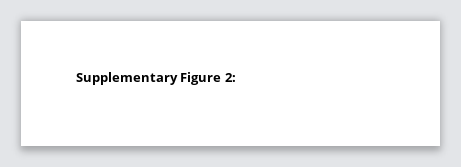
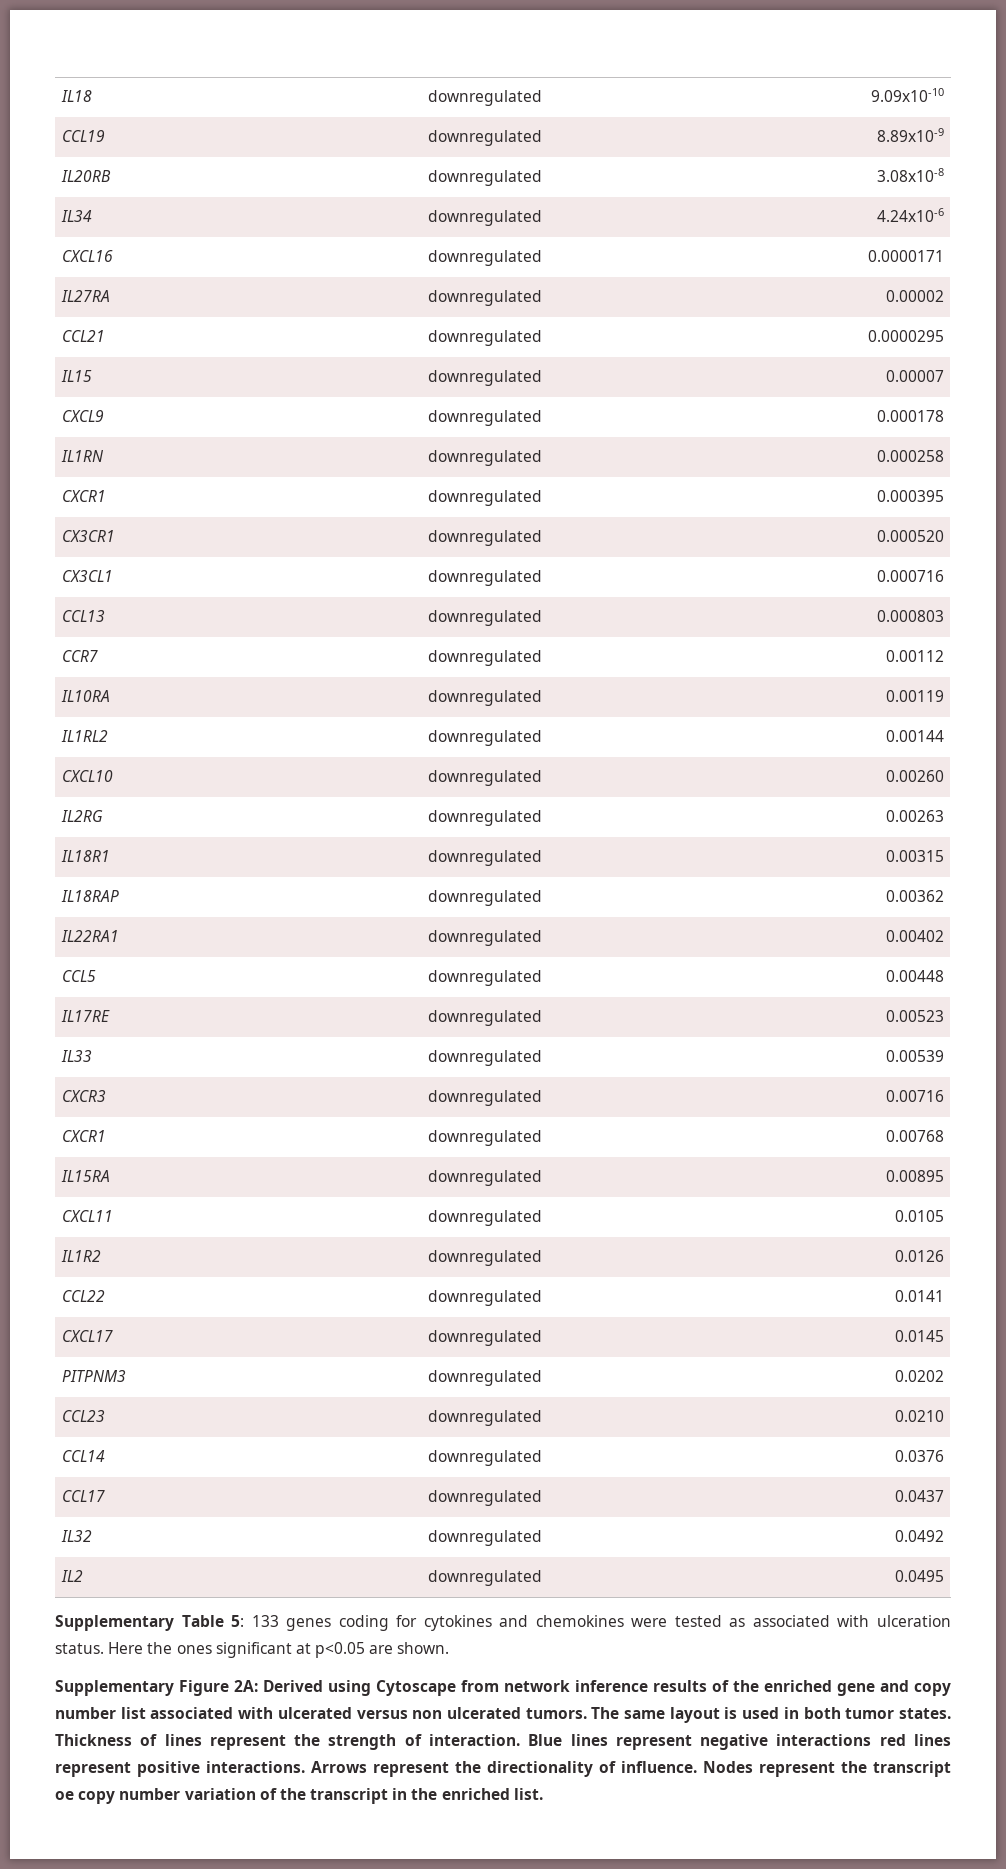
[76,72,236,85] Supplementary Figure 2: -> [60,90,92,102] [427,90,542,106] [871,88,945,102] [61,130,105,142] [427,130,542,146] [877,128,945,142] [60,170,111,182] [427,170,542,186] [877,168,945,182] [60,210,92,222] [427,210,542,226] [877,208,945,222] [61,250,113,262] [427,250,542,266] [868,250,945,262] [60,290,110,302] [427,290,542,306] [886,290,945,302] [61,330,105,342] [427,330,542,346] [868,330,945,342] [60,370,92,382] [427,370,542,386] [886,370,945,382] [61,410,104,422] [427,410,542,426] [877,410,945,422] [60,450,104,462] [427,450,542,466] [877,450,945,462] [61,490,106,502] [427,490,542,506] [877,490,945,502] [61,530,115,542] [427,530,542,546] [877,530,945,542] [61,570,113,582] [427,570,542,586] [877,570,945,582] [61,610,105,622] [427,610,542,626] [877,610,945,622] [61,650,98,662] [427,650,542,666] [886,650,945,662] [60,690,110,702] [427,690,542,706] [886,690,945,702] [60,730,108,742] [427,730,542,746] [886,730,945,742] [61,770,113,782] [427,770,542,786] [886,770,945,782] [60,810,103,822] [427,810,542,826] [886,810,945,822] [60,850,110,862] [427,850,542,866] [886,850,945,862] [60,890,119,902] [427,890,542,906] [886,890,945,902] [60,930,119,942] [427,930,542,946] [886,930,945,942] [61,970,96,982] [427,970,542,986] [886,970,945,982] [60,1010,110,1022] [427,1010,542,1026] [886,1010,945,1022] [60,1050,92,1062] [427,1050,542,1066] [886,1050,945,1062] [61,1090,106,1102] [427,1090,542,1106] [886,1090,945,1102] [61,1130,106,1142] [427,1130,542,1146] [886,1130,945,1142] [60,1170,110,1182] [427,1170,542,1186] [886,1170,945,1182] [61,1210,113,1222] [427,1210,542,1226] [895,1210,945,1222] [60,1250,101,1262] [427,1250,542,1266] [895,1250,945,1262] [61,1290,105,1302] [427,1290,542,1306] [895,1290,945,1302] [61,1330,113,1342] [427,1330,542,1346] [895,1330,945,1342] [61,1370,126,1382] [427,1370,542,1386] [895,1370,945,1382] [61,1410,105,1422] [427,1410,542,1426] [895,1410,945,1422] [61,1450,105,1462] [427,1450,542,1466] [895,1450,945,1462] [61,1490,105,1502] [427,1490,542,1506] [895,1490,945,1502] [60,1530,92,1542] [427,1530,542,1546] [895,1530,945,1542] [60,1570,83,1582] [427,1570,542,1586] [895,1570,945,1582] [55,1615,951,1631] [55,1642,450,1658] [55,1680,951,1696] [55,1707,952,1723] [55,1734,952,1750] [55,1761,951,1777] [55,1788,543,1804] IL18 | downregulated | 9.09x10-10 // CCL19 | downregulated | 8.89x10-9 // IL20RB | downregulated | 3.08x10-8 // IL34 | downregulated | 4.24x10-6 // CXCL16 | downregulated | 0.0000171 // IL27RA | downregulated | 0.00002 // CCL21 | downregulated | 0.0000295 // IL15 | downregulated | 0.00007 // CXCL9 | downregulated | 0.000178 // IL1RN | downregulated | 0.000258 // CXCR1 | downregulated | 0.000395 // CX3CR1 | downregulated | 0.000520 // CX3CL1 | downregulated | 0.000716 // CCL13 | downregulated | 0.000803 // CCR7 | downregulated | 0.00112 // IL10RA | downregulated | 0.00119 // IL1RL2 | downregulated | 0.00144 // CXCL10 | downregulated | 0.00260 // IL2RG | downregulated | 0.00263 // IL18R1 | downregulated | 0.00315 // IL18RAP | downregulated | 0.00362 // IL22RA1 | downregulated | 0.00402 // CCL5 | downregulated | 0.00448 // IL17RE | downregulated | 0.00523 // IL33 | downregulated | 0.00539 // CXCR3 | downregulated | 0.00716 // CXCR1 | downregulated | 0.00768 // IL15RA | downregulated | 0.00895 // CXCL11 | downregulated | 0.0105 // IL1R2 | downregulated | 0.0126 // CCL22 | downregulated | 0.0141 // CXCL17 | downregulated | 0.0145 // PITPNM3 | downregulated | 0.0202 // CCL23 | downregulated | 0.0210 // CCL14 | downregulated | 0.0376 // CCL17 | downregulated | 0.0437 // IL32 | downregulated | 0.0492 // IL2 | downregulated | 0.0495 // Supplementary Table 5: 133 genes coding for cytokines and chemokines were tested as associated with ulceration status. Here the ones significant at p<0.05 are shown. // Supplementary Figure 2A: Derived using Cytoscape from network inference results of the enriched gene and copy number list associated with ulcerated versus non ulcerated tumors. The same layout is used in both tumor states. Thickness of lines represent the strength of interaction. Blue lines represent negative interactions red lines represent positive interactions. Arrows represent the directionality of influence. Nodes represent the transcript oe copy number variation of the transcript in the enriched list.

